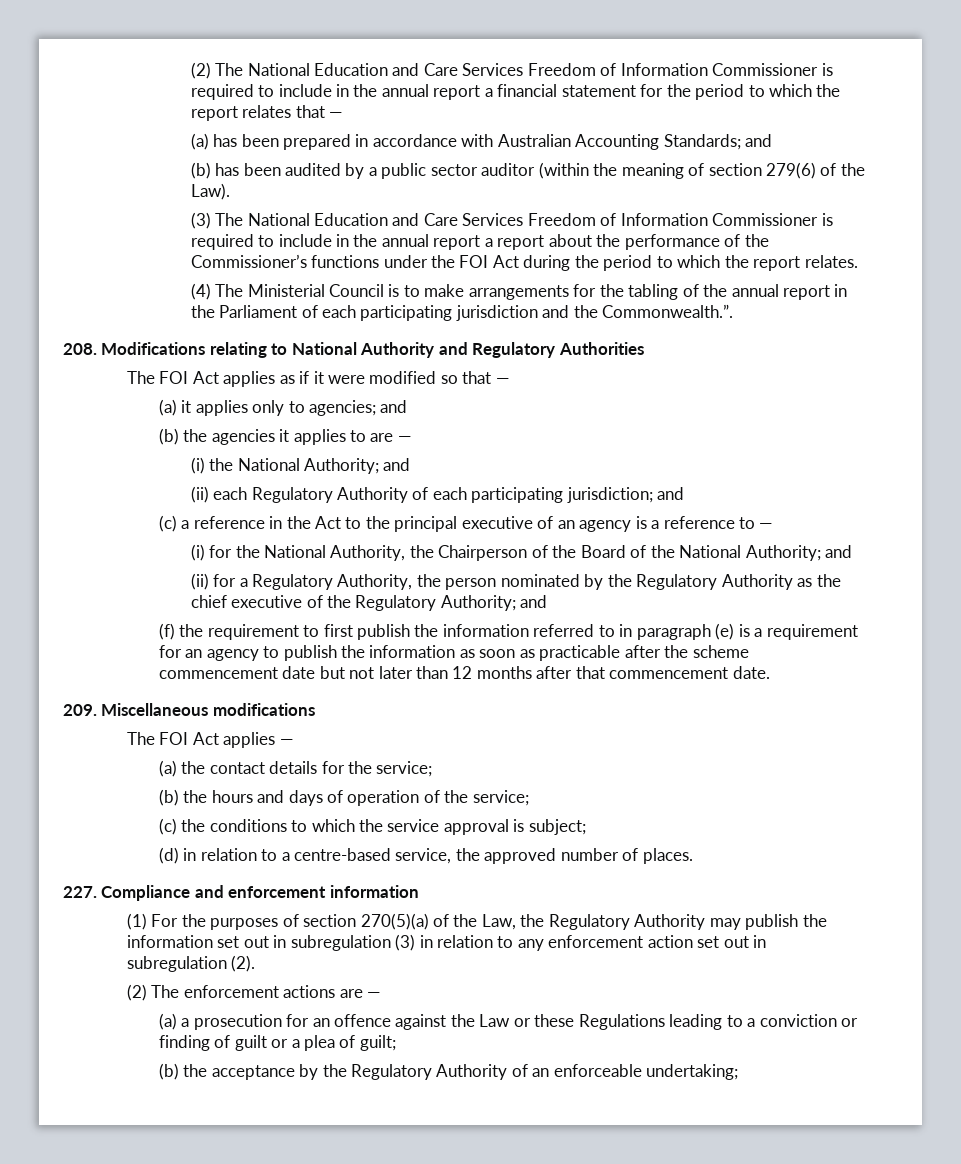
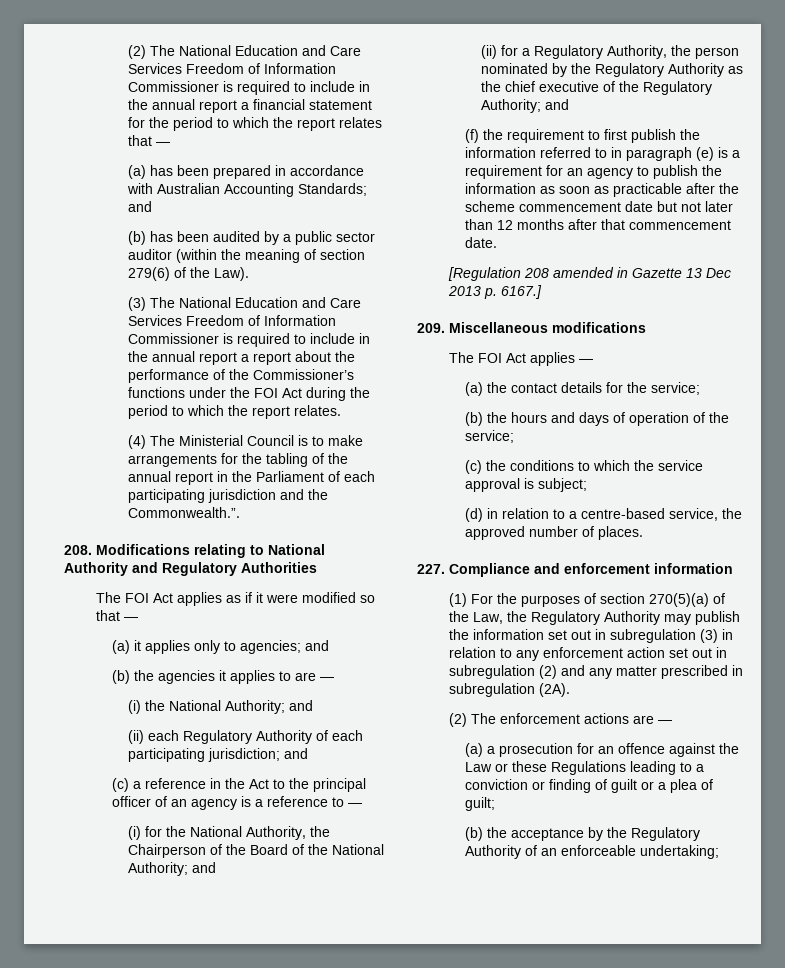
[461,516,533,529] executive -> [111,796,151,807] officer
(770, 672) none -> [447,267,731,281] [447,285,542,299] // [Regulation 208 amended in Gazette 13 Dec 2013 p. 6167.]
[231,955,256,972] (2). -> [538,665,743,679] [448,683,570,697] (2) and any matter prescribed in subregulation (2A).

